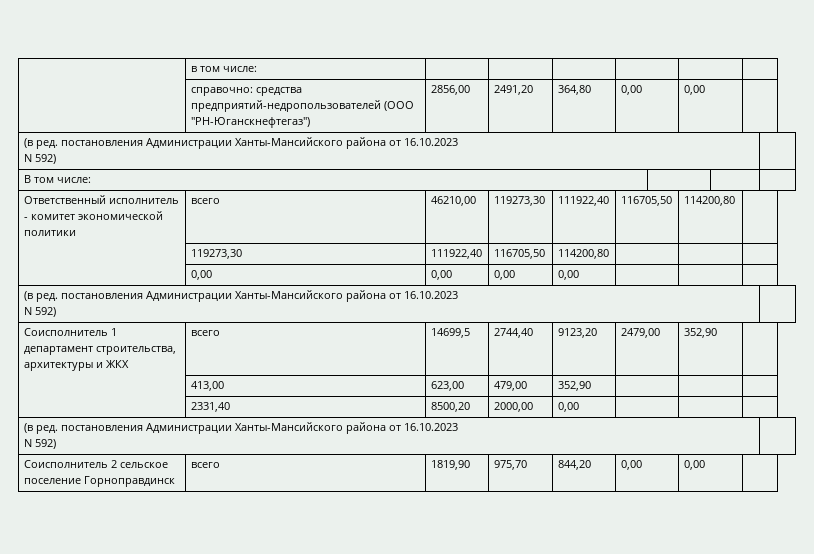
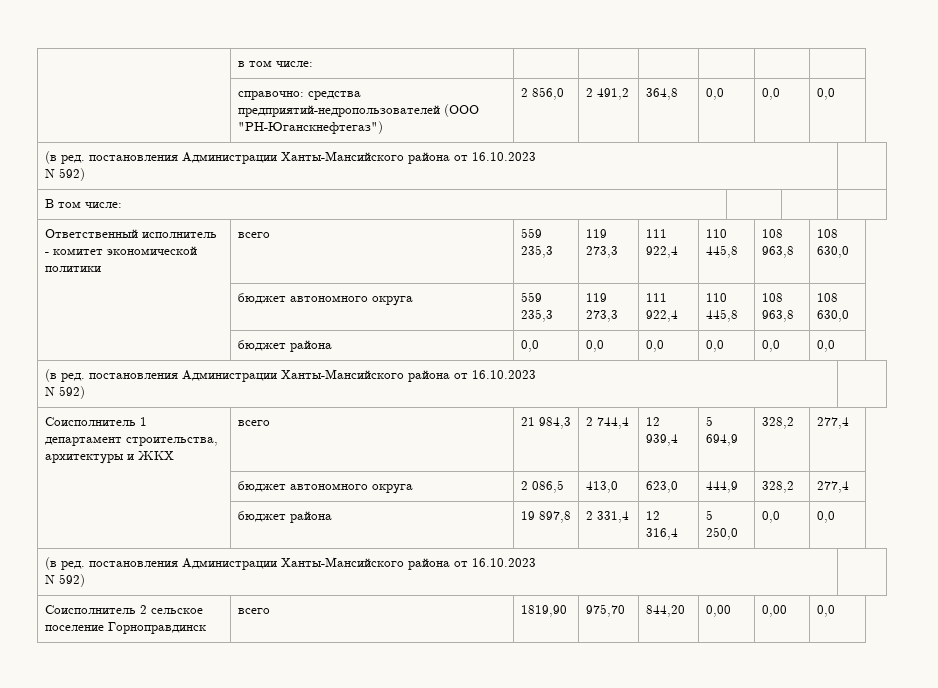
[430,85,470,95] [493,85,533,95] [557,85,591,95] [620,85,642,95] [683,85,705,95] 2856,00 | 2491,20 | 364,80 | 0,00 | 0,00 | -> [520,87,564,100] [585,88,629,100] [645,88,678,100] [705,88,724,100] [761,88,780,100] [816,88,835,100] 2 856,0 | 2 491,2 | 364,8 | 0,0 | 0,0 | 0,0
[430,196,476,206] [493,196,545,206] [557,196,609,206] [620,196,672,206] [683,196,735,206] [190,249,242,259] [430,249,482,259] [493,249,545,259] [557,249,609,259] [190,270,212,280] [430,270,452,280] [493,270,515,280] [557,270,579,280] 46210,00 | 119273,30 | 111922,40 | 116705,50 | 114200,80 | // | 119273,30 | 111922,40 | 116705,50 | 114200,80 | | | // | 0,00 | 0,00 | 0,00 | 0,00 | | | -> [520,228,542,238] [520,245,553,258] [585,229,607,238] [585,246,618,258] [645,229,667,238] [645,246,678,258] [705,229,727,238] [705,245,738,258] [761,229,783,238] [761,246,794,258] [816,229,838,238] [816,246,849,258] [237,293,413,306] [520,292,542,302] [520,309,553,322] [585,293,607,302] [585,310,618,322] [645,293,667,302] [645,310,678,322] [705,293,727,302] [705,309,738,322] [761,293,783,302] [761,310,794,322] [816,293,838,302] [816,310,849,322] [237,340,332,352] [520,340,539,352] [585,340,604,352] [645,340,664,352] [705,340,724,352] [761,340,780,352] [816,340,835,352] 559 235,3 | 119 273,3 | 111 922,4 | 110 445,8 | 108 963,8 | 108 630,0 // | бюджет автономного округа | 559 235,3 | 119 273,3 | 111 922,4 | 110 445,8 | 108 963,8 | 108 630,0 // | бюджет района | 0,0 | 0,0 | 0,0 | 0,0 | 0,0 | 0,0
[430,328,470,338] [493,328,533,338] [557,328,597,338] [620,328,660,338] [683,328,717,338] [190,381,224,391] [430,381,464,391] [493,381,527,391] [557,381,591,391] [190,402,230,412] [430,402,470,412] [493,402,533,412] [557,402,579,412] 14699,5 | 2744,40 | 9123,20 | 2479,00 | 352,90 | // | 413,00 | 623,00 | 479,00 | 352,90 | | | // | 2331,40 | 8500,20 | 2000,00 | 0,00 | | | -> [520,417,571,429] [585,417,629,429] [645,417,660,426] [645,434,678,446] [705,416,713,426] [705,434,738,446] [761,417,794,429] [816,417,849,429] [237,481,413,494] [520,480,564,493] [585,481,618,493] [645,481,678,493] [705,481,738,493] [761,481,794,493] [816,481,849,493] [237,511,332,523] [520,511,571,523] [585,511,629,523] [645,511,660,520] [645,528,678,540] [705,510,713,520] [705,527,738,540] [761,511,780,523] [816,511,835,523] 21 984,3 | 2 744,4 | 12 939,4 | 5 694,9 | 328,2 | 277,4 // | бюджет автономного округа | 2 086,5 | 413,0 | 623,0 | 444,9 | 328,2 | 277,4 // | бюджет района | 19 897,8 | 2 331,4 | 12 316,4 | 5 250,0 | 0,0 | 0,0
(705, 465) none -> [816,605,835,617] 0,0

